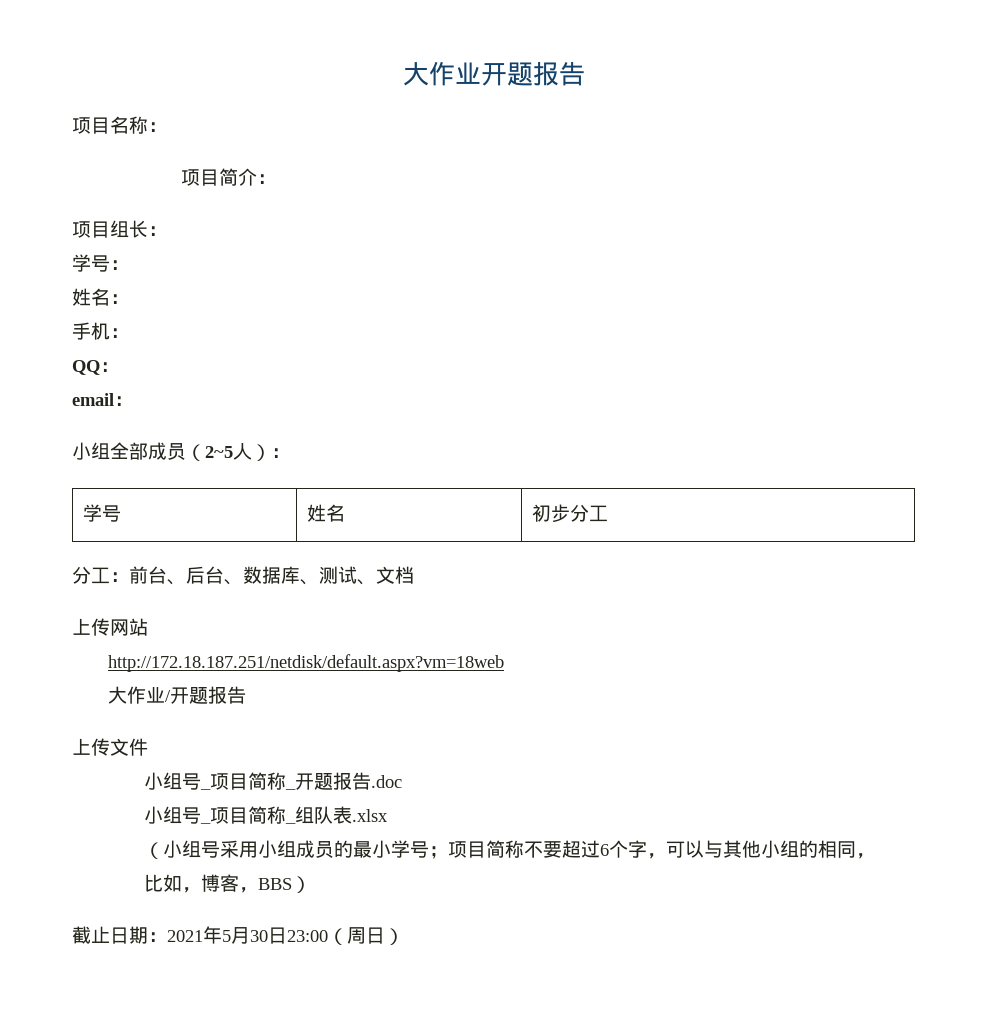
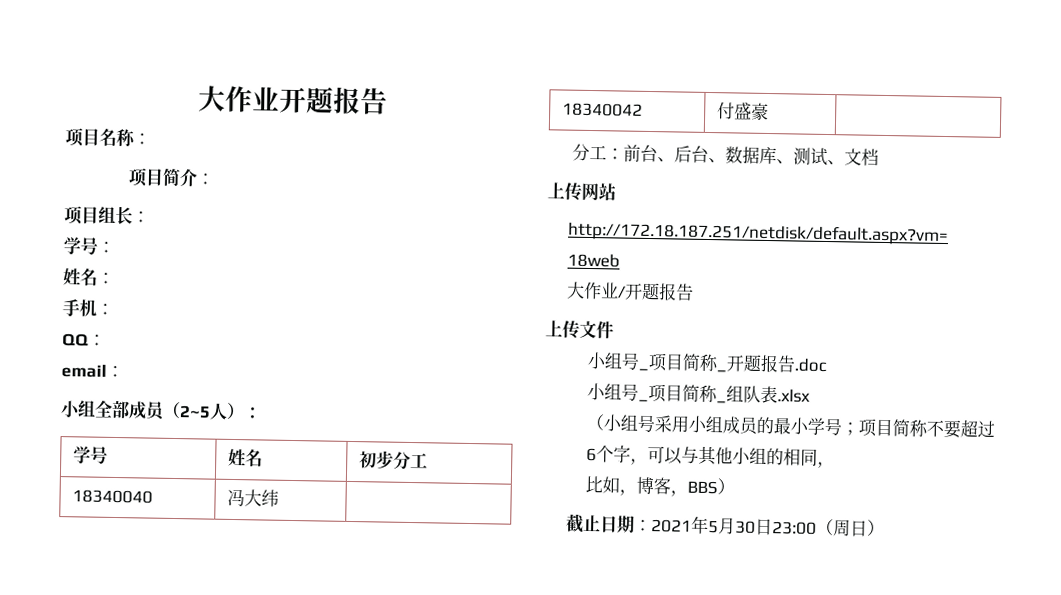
(609, 513) none -> [71,489,153,504] [226,488,279,507] [561,102,643,117] [716,102,769,120] // 18340040 | 冯大纬 | // 18340042 | 付盛豪 |

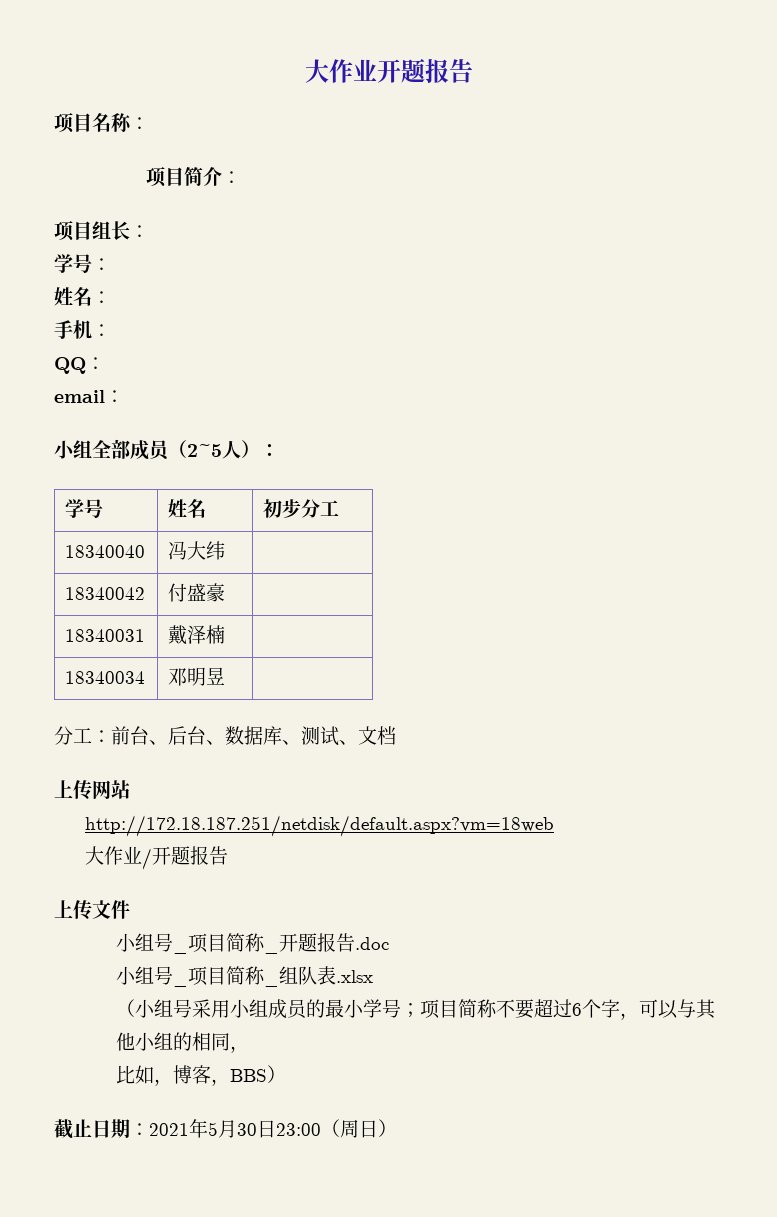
(769, 111) none -> [65,629,146,642] [168,625,226,645] [65,671,146,684] [168,667,226,686] // 18340031 | 戴泽楠 | // 18340034 | 邓明昱 |

